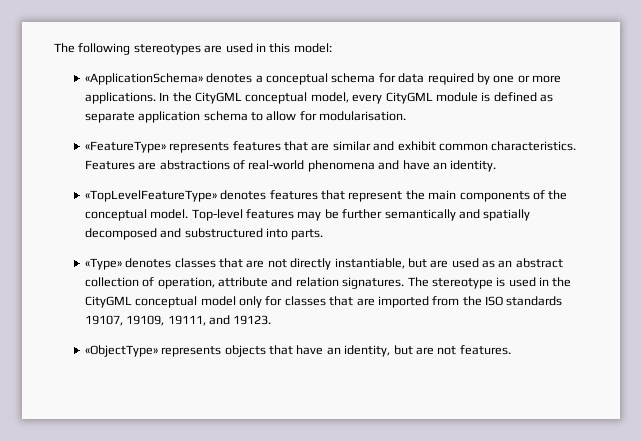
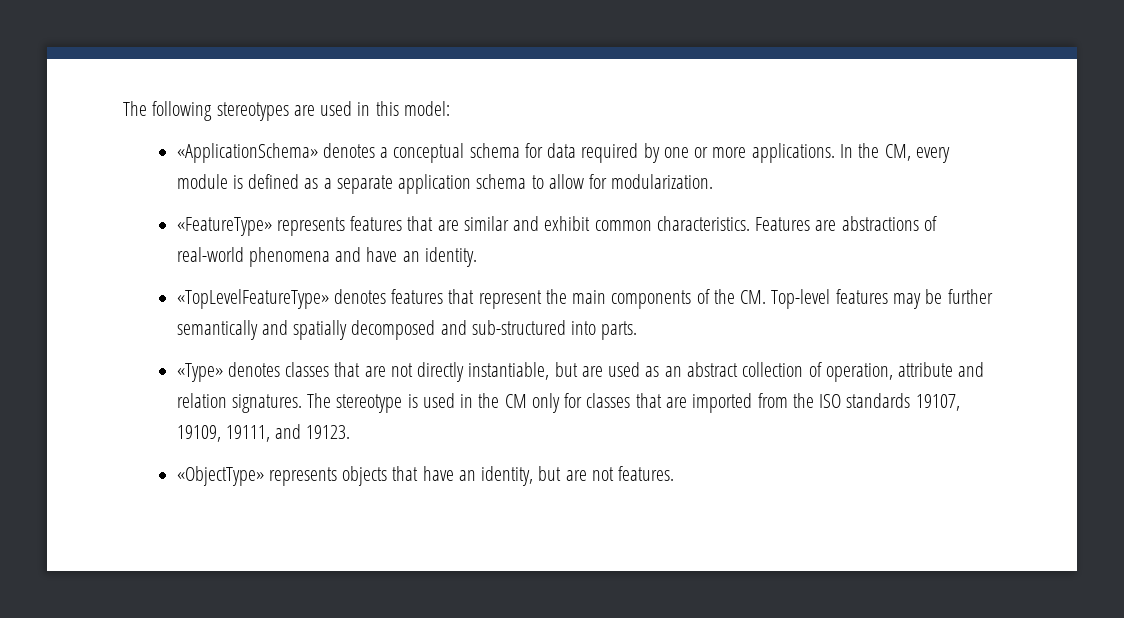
[195,92,433,104] CityGML conceptual model, every CityGML -> [884,144,950,163] CM, every
(554, 98) none -> [323,178,332,189] a
[319,111,407,121] modularisation. -> [611,174,714,189] modularization.
[84,209,189,221] conceptual model. -> [740,290,767,304] CM.
[184,228,263,238] substructured -> [471,320,566,335] sub-structured
[84,296,236,308] CityGML conceptual model -> [504,394,527,408] CM

